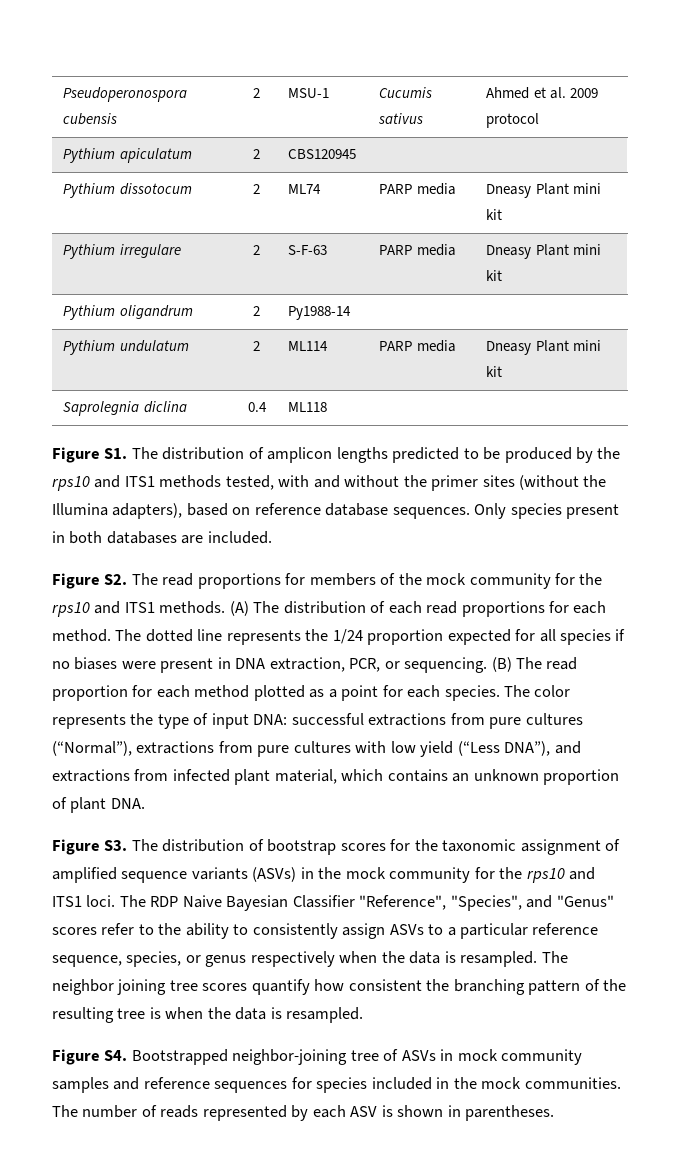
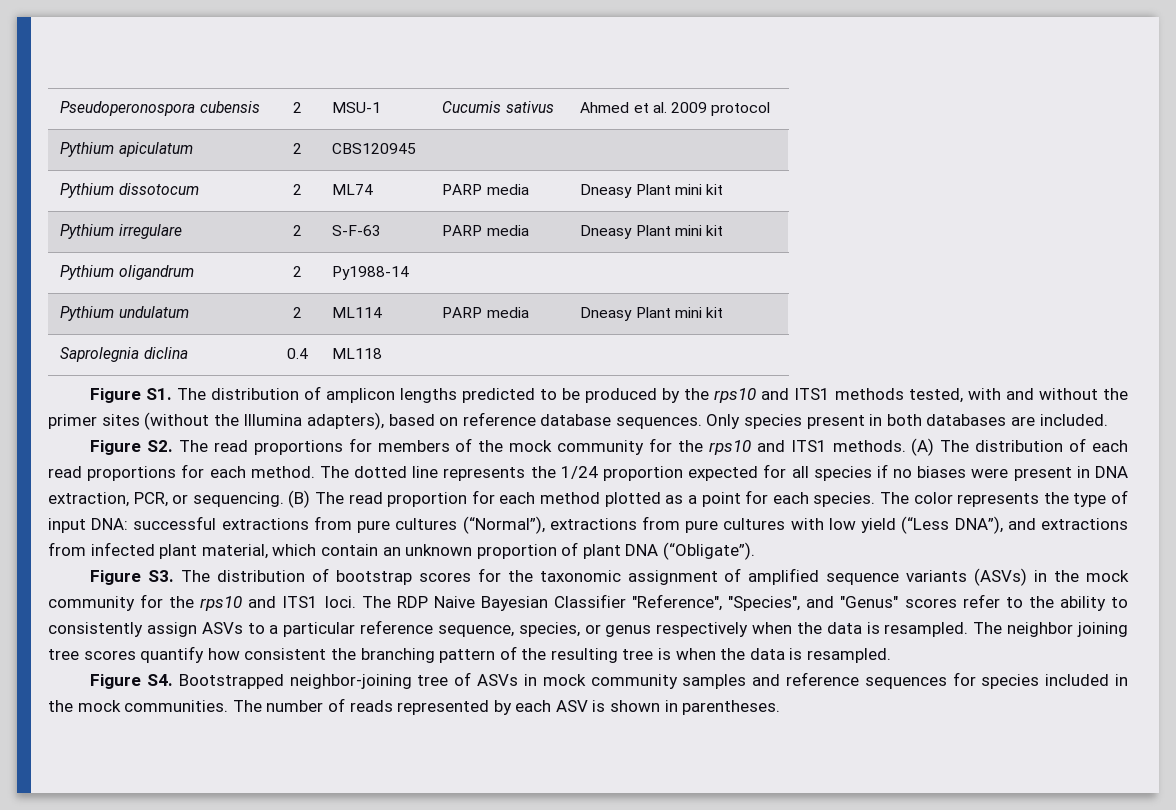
[387,769,448,782] contains -> [320,544,378,556] contain
[110,798,145,809] DNA. -> [625,542,756,560] DNA (“Obligate”).

